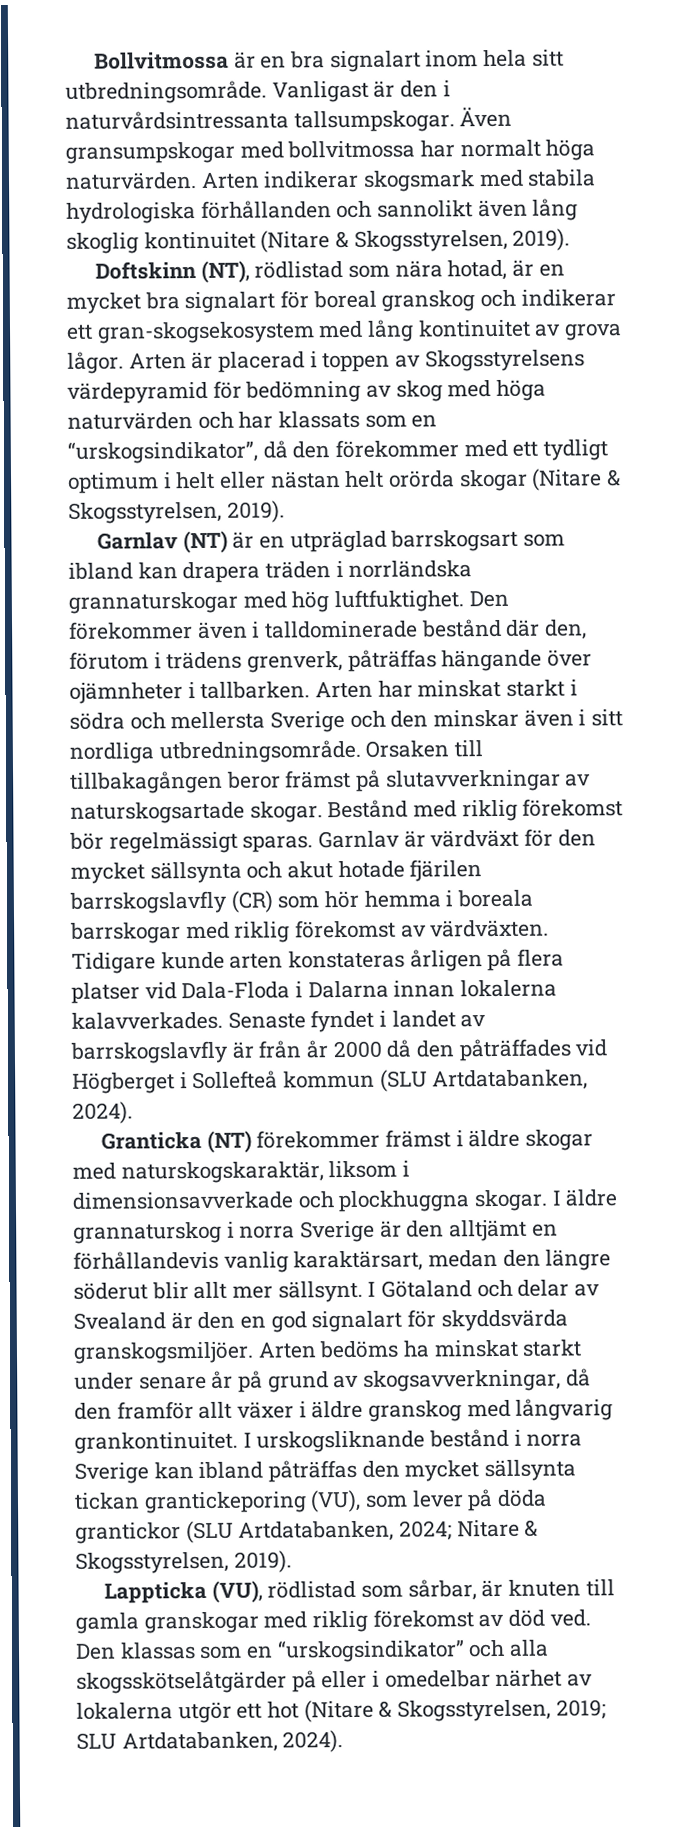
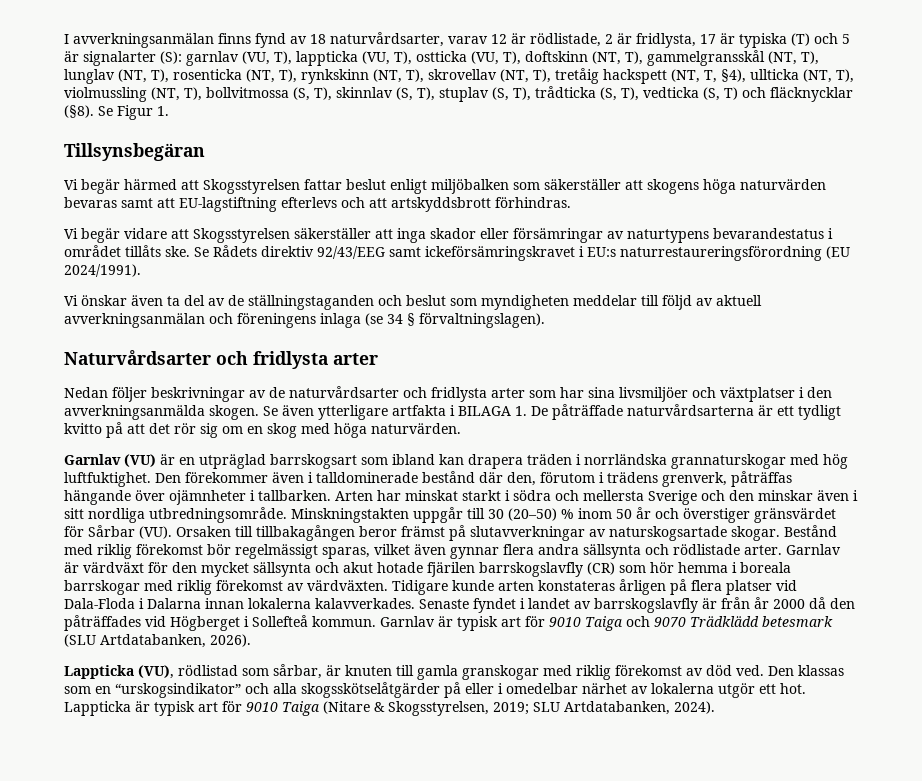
[93,49,564,73] [65,80,451,104] [65,106,513,133] [65,139,596,164] [65,169,597,192] [66,198,579,224] [66,228,571,254] [94,259,565,283] [66,289,616,314] [66,319,623,344] [67,349,585,374] [67,379,547,404] [67,410,438,430] [67,439,609,464] [67,468,622,494] [68,500,285,524] [96,530,228,554] Bollvitmossa är en bra signalart inom hela sitt utbredningsområde. Vanligast är den i naturvårdsintressanta tallsumpskogar. Även gransumpskogar med bollvitmossa har normalt höga naturvärden. Arten indikerar skogsmark med stabila hydrologiska förhållanden och sannolikt även lång skoglig kontinuitet (Nitare & Skogsstyrelsen, 2019). // Doftskinn (NT), rödlistad som nära hotad, är en mycket bra signalart för boreal granskog och indikerar ett gran-skogsekosystem med lång kontinuitet av grova lågor. Arten är placerad i toppen av Skogsstyrelsens värdepyramid för bedömning av skog med höga naturvärden och har klassats som en “urskogsindikator”, då den förekommer med ett tydligt optimum i helt eller nästan helt orörda skogar (Nitare & Skogsstyrelsen, 2019). // Garnlav (NT) -> [64,32,850,48] [64,50,819,66] [64,68,854,84] [64,86,853,102] [64,105,169,120] [64,143,205,161] [64,179,826,194] [64,197,571,212] [64,228,833,243] [64,245,850,261] [64,264,141,277] [64,295,762,310] [64,313,545,328] [64,350,378,369] [64,386,832,402] [64,404,841,420] [64,422,461,438] [64,454,156,467] I avverkningsanmälan finns fynd av 18 naturvårdsarter, varav 12 är rödlistade, 2 är fridlysta, 17 är typiska (T) och 5 är signalarter (S): garnlav (VU, T), lappticka (VU, T), ostticka (VU, T), doftskinn (NT, T), gammelgransskål (NT, T), lunglav (NT, T), rosenticka (NT, T), rynkskinn (NT, T), skrovellav (NT, T), tretåig hackspett (NT, T, §4), ullticka (NT, T), violmussling (NT, T), bollvitmossa (S, T), skinnlav (S, T), stuplav (S, T), trådticka (S, T), vedticka (S, T) och fläcknycklar (§8). Se Figur 1. // Tillsynsbegäran // Vi begär härmed att Skogsstyrelsen fattar beslut enligt miljöbalken som säkerställer att skogens höga naturvärden bevaras samt att EU-lagstiftning efterlevs och att artskyddsbrott förhindras. // Vi begär vidare att Skogsstyrelsen säkerställer att inga skador eller försämringar av naturtypens bevarandestatus i området tillåts ske. Se Rådets direktiv 92/43/EEG samt ickeförsämringskravet i EU:s naturrestaureringsförordning (EU 2024/1991). // Vi önskar även ta del av de ställningstaganden och beslut som myndigheten meddelar till följd av aktuell avverkningsanmälan och föreningens inlaga (se 34 § förvaltningslagen). // Naturvårdsarter och fridlysta arter // Nedan följer beskrivningar av de naturvårdsarter och fridlysta arter som har sina livsmiljöer och växtplatser i den avverkningsanmälda skogen. Se även ytterligare artfakta i BILAGA 1. De påträffade naturvårdsarterna är ett tydligt kvitto på att det rör sig om en skog med höga naturvärden. // Garnlav (VU)
(361, 751) none -> [291,507,836,523] [64,525,172,539] Minskningstakten uppgår till 30 (20–50) % inom 50 år och överstiger gränsvärdet för Sårbar (VU).
[242,835,314,853] sparas. -> [322,544,782,559] sparas, vilket även gynnar flera andra sällsynta och rödlistade arter.
[283,1069,589,1092] [72,1101,133,1124] [100,1129,593,1153] [72,1160,411,1184] [72,1189,618,1213] [73,1219,558,1244] [73,1249,612,1273] [73,1279,601,1303] [73,1309,568,1333] [73,1339,583,1364] [74,1368,591,1393] [74,1398,614,1422] [74,1428,583,1454] [74,1459,577,1484] [74,1489,548,1514] [75,1519,539,1544] [75,1550,292,1574] kommun (SLU Artdatabanken, 2024). // Granticka (NT) förekommer främst i äldre skogar med naturskogskaraktär, liksom i dimensionsavverkade och plockhuggna skogar. I äldre grannaturskog i norra Sverige är den alltjämt en förhållandevis vanlig karaktärsart, medan den längre söderut blir allt mer sällsynt. I Götaland och delar av Svealand är den en god signalart för skyddsvärda granskogsmiljöer. Arten bedöms ha minskat starkt under senare år på grund av skogsavverkningar, då den framför allt växer i äldre granskog med långvarig grankontinuitet. I urskogsliknande bestånd i norra Sverige kan ibland påträffas den mycket sällsynta tickan grantickeporing (VU), som lever på döda grantickor (SLU Artdatabanken, 2024; Nitare & Skogsstyrelsen, 2019). -> [312,616,833,631] [64,634,251,648] kommun. Garnlav är typisk art för 9010 Taiga och 9070 Trädklädd betesmark (SLU Artdatabanken, 2026).
[267,1701,300,1719] hot -> [780,683,806,694] [64,701,320,716] hot. Lappticka är typisk art för 9010 Taiga

